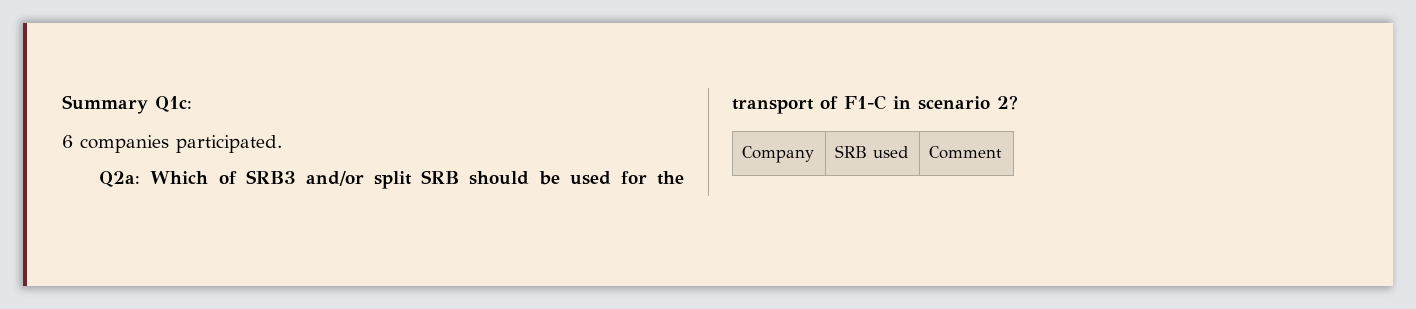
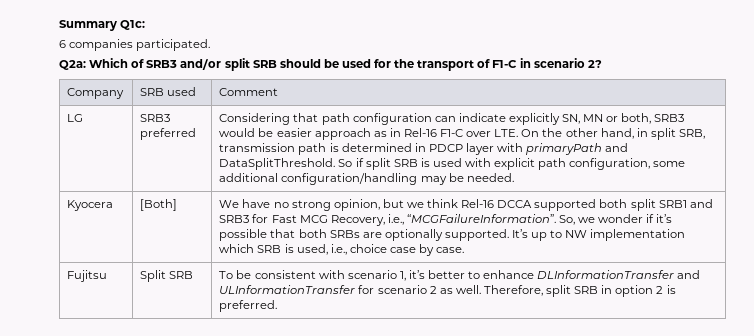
(1003, 152) none -> [67,114,84,122] [140,114,171,122] [140,128,197,140] [219,113,685,125] [219,128,705,140] [219,143,629,155] [219,158,686,170] [219,173,514,185] [67,200,114,211] [140,199,178,211] [219,199,713,211] [219,214,673,226] [219,229,686,241] [219,244,465,256] [67,270,108,282] [140,270,194,282] [219,270,701,281] [219,285,676,297] [219,300,278,312] // LG | SRB3 preferred | Considering that path configuration can indicate explicitly SN, MN or both, SRB3 would be easier approach as in Rel-16 F1-C over LTE. On the other hand, in split SRB, transmission path is determined in PDCP layer with primaryPath and DataSplitThreshold. So if split SRB is used with explicit path configuration, some additional configuration/handling may be needed. // Kyocera | [Both] | We have no strong opinion, but we think Rel-16 DCCA supported both split SRB1 and SRB3 for Fast MCG Recovery, i.e., “MCGFailureInformation”. So, we wonder if it’s possible that both SRBs are optionally supported. It’s up to NW implementation which SRB is used, i.e., choice case by case. // Fujitsu | Split SRB | To be consistent with scenario 1, it’s better to enhance DLInformationTransfer and ULInformationTransfer for scenario 2 as well. Therefore, split SRB in option 2 is preferred.

